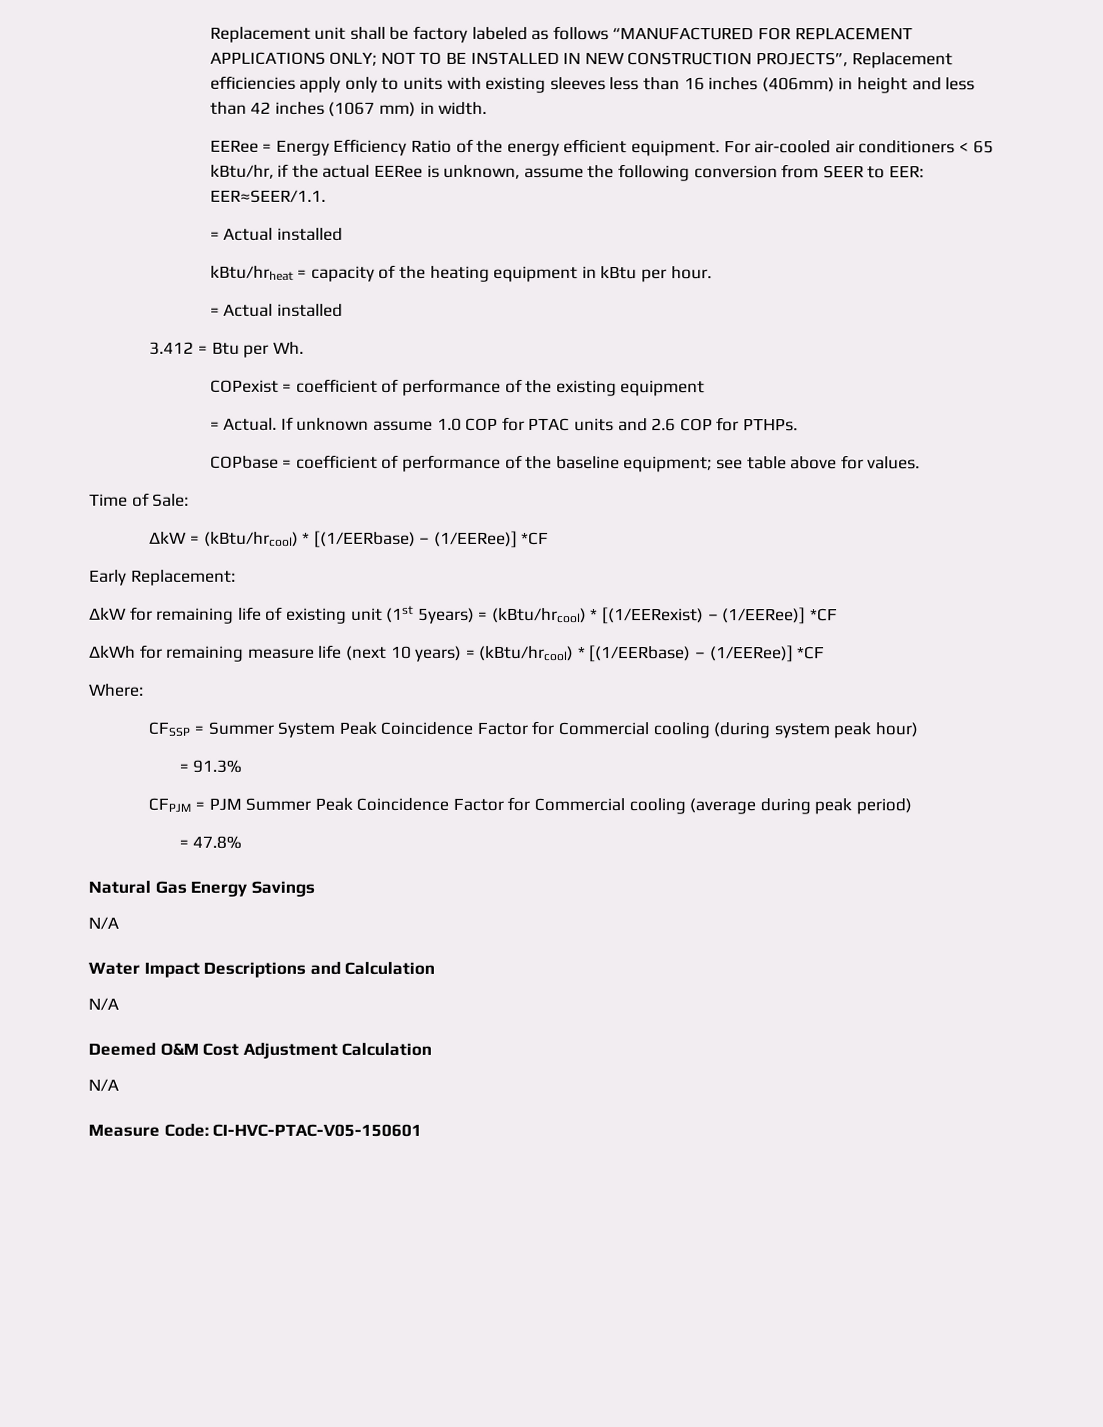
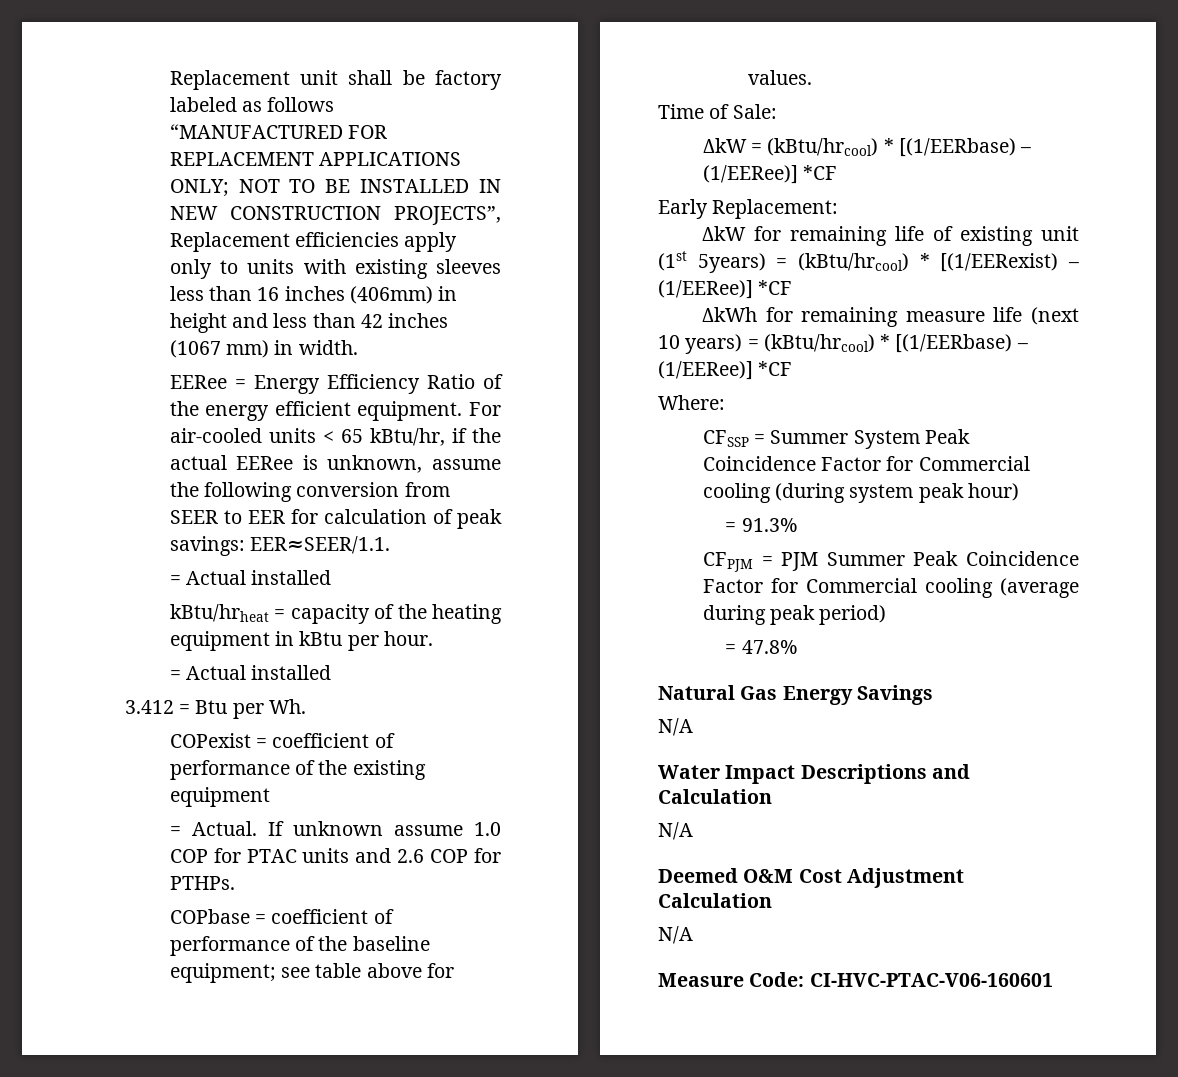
[834,140,956,154] air conditioners -> [268,428,316,443] units
[888,165,924,178] EER: -> [247,509,502,529] [169,536,245,556] EER for calculation of peak savings:
[212,1123,423,1137] CI-HVC-PTAC-V05-150601 -> [809,973,1053,987] CI-HVC-PTAC-V06-160601

